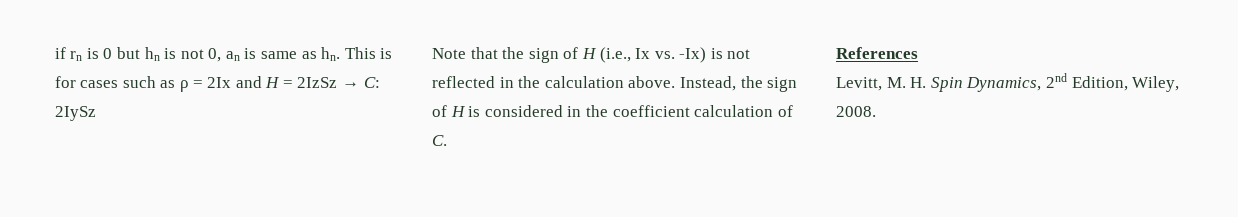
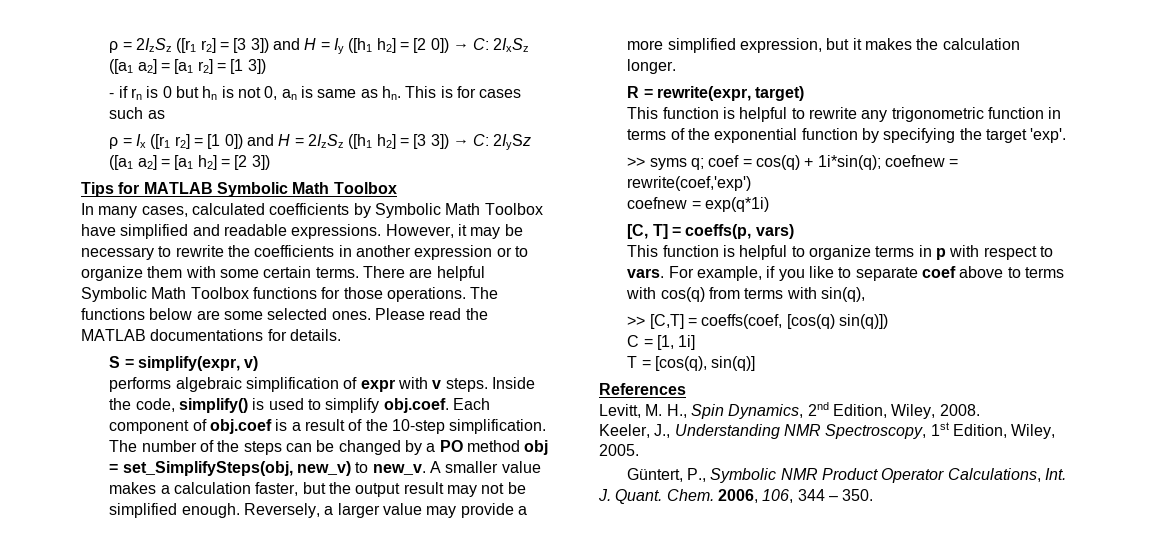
(54, 53) none -> [109,38,530,54] [109,59,266,74] [109,93,115,98] ρ = 2IzSz ([r1 r2] = [3 3]) and H = Iy ([h1 h2] = [2 0]) → C: 2IxSz ([a1 a2] = [a1 r2] = [1 3]) // -
[179,76,380,92] [54,106,96,121] [432,47,751,63] [432,76,798,92] [432,105,793,117] [432,135,447,146] ρ = 2Ix and H = 2IzSz → C: 2IySz // Note that the sign of H (i.e., Ix vs. -Ix) is not reflected in the calculation above. Instead, the sign of H is considered in the coefficient calculation of C. -> [109,134,532,150] [109,155,270,170] [81,182,397,197] [81,203,543,218] [81,224,523,239] [81,245,528,260] [81,266,485,281] [81,287,499,302] [81,308,488,320] [81,329,341,341] [109,356,259,371] [109,377,535,392] [109,398,490,413] [109,419,547,434] [109,440,549,455] [109,461,541,476] [109,482,526,497] [109,503,527,518] [627,38,1020,53] [627,59,677,74] [627,86,805,101] [627,107,1062,122] [627,128,1067,143] [627,155,959,170] [627,176,752,191] [627,197,770,212] [627,224,794,239] [627,245,1053,260] [627,266,1064,281] [626,287,866,302] [627,314,889,329] [627,335,696,350] [627,356,756,371] // ρ = Ix ([r1 r2] = [1 0]) and H = 2IzSz ([h1 h2] = [3 3]) → C: 2IySz ([a1 a2] = [a1 h2] = [2 3]) // Tips for MATLAB Symbolic Math Toolbox // In many cases, calculated coefficients by Symbolic Math Toolbox have simplified and readable expressions. However, it may be necessary to rewrite the coefficients in another expression or to organize them with some certain terms. There are helpful Symbolic Math Toolbox functions for those operations. The functions below are some selected ones. Please read the MATLAB documentations for details. // S = simplify(expr, v) // performs algebraic simplification of expr with v steps. Inside the code, simplify() is used to simplify obj.coef. Each component of obj.coef is a result of the 10-step simplification. The number of the steps can be changed by a PO method obj = set_SimplifySteps(obj, new_v) to new_v. A smaller value makes a calculation faster, but the output result may not be simplified enough. Reversely, a larger value may provide a more simplified expression, but it makes the calculation longer. // R = rewrite(expr, target) // This function is helpful to rewrite any trigonometric function in terms of the exponential function by specifying the target 'exp'. // >> syms q; coef = cos(q) + 1i*sin(q); coefnew = rewrite(coef,'exp') // coefnew = exp(q*1i) // [C, T] = coeffs(p, vars) // This function is helpful to organize terms in p with respect to vars. For example, if you like to separate coef above to terms with cos(q) from terms with sin(q), // >> [C,T] = coeffs(coef, [cos(q) sin(q)]) // C = [1, 1i] // T = [cos(q), sin(q)]
[910,77,927,88] H. -> [666,404,687,418] H.,
(876, 111) none -> [599,422,1056,439] [599,444,639,456] [626,468,1066,483] [598,489,874,504] // Keeler, J., Understanding NMR Spectroscopy, 1st Edition, Wiley, 2005. // Güntert, P., Symbolic NMR Product Operator Calculations, Int. J. Quant. Chem. 2006, 106, 344 – 350.

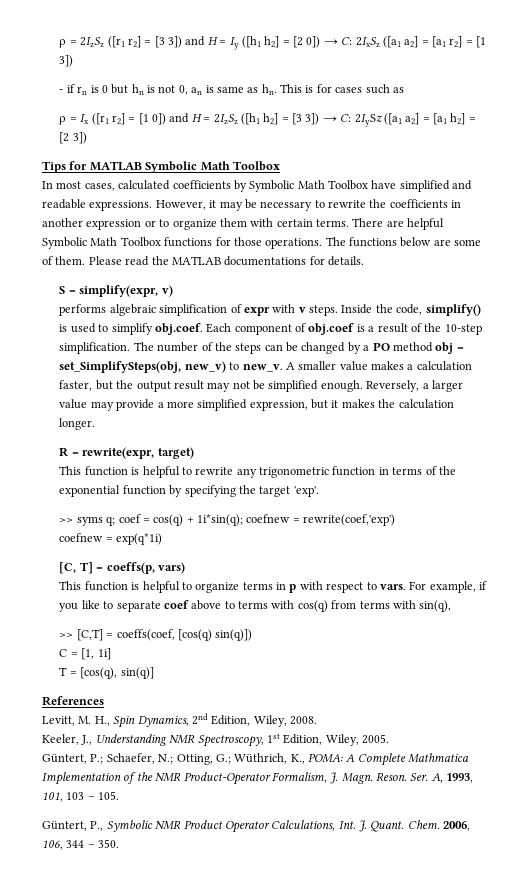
[98,206,138,218] many -> [56,181,82,189] most
[219,269,259,278] some -> (274, 222) none
[267,308,371,320] selected ones. -> [42,256,86,265] of them.
(639, 450) none -> [42,753,470,766] [42,772,474,785] [42,791,120,802] // Güntert, P.; Schaefer, N.; Otting, G.; Wüthrich, K., POMA: A Complete Mathmatica Implementation of the NMR Product-Operator Formalism, J. Magn. Reson. Ser. A, 1993, 101, 103 – 105.

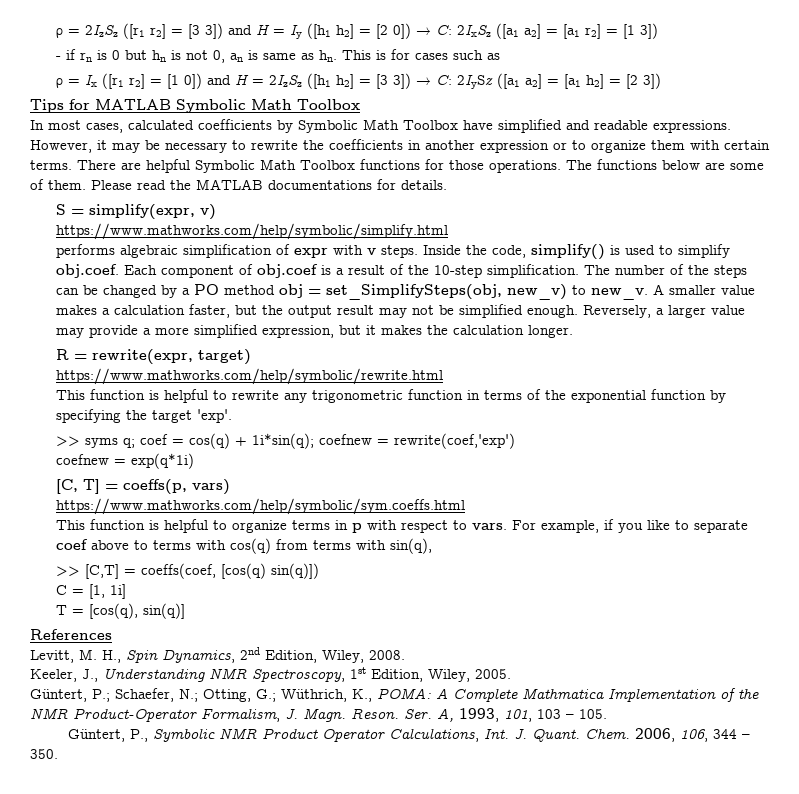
(173, 291) none -> [55,223,448,240] // https://www.mathworks.com/help/symbolic/simplify.html
(194, 453) none -> [55,368,443,385] // https://www.mathworks.com/help/symbolic/rewrite.html
(185, 568) none -> [55,498,465,515] // https://www.mathworks.com/help/symbolic/sym.coeffs.html

